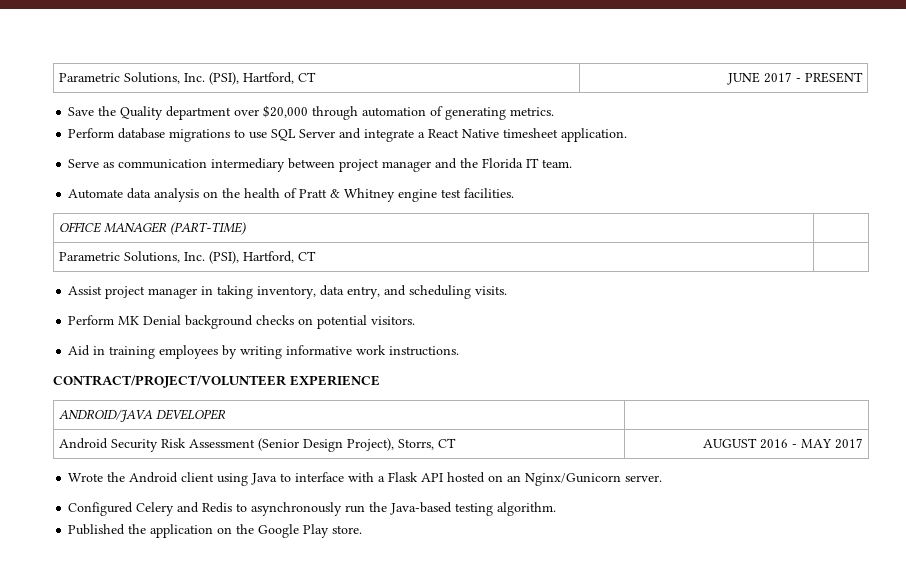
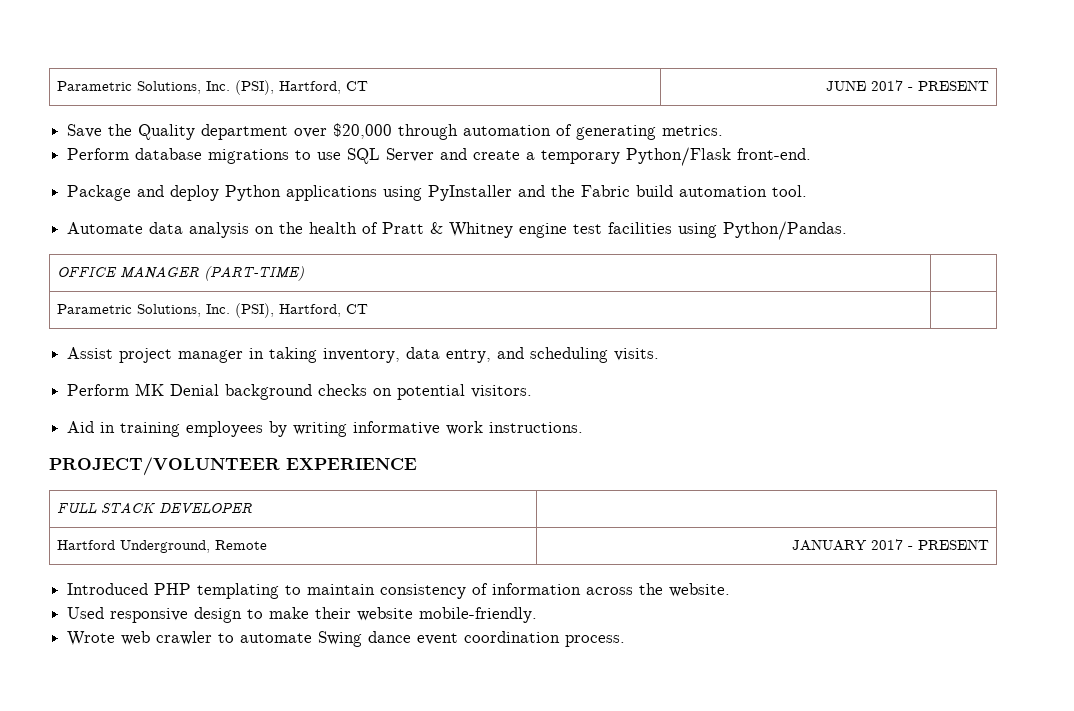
[364,128,628,142] [68,158,573,172] integrate a React Native timesheet application. // Serve as communication intermediary between project manager and the Florida IT team. -> [473,147,812,166] [67,185,808,201] create a temporary Python/Flask front-end. // Package and deploy Python applications using PyInstaller and the Fabric build automation tool.
[464,188,515,198] facilities. -> [608,221,848,240] facilities using Python/Pandas.
[53,375,286,388] CONTRACT/PROJECT/VOLUNTEER -> [49,457,280,476] PROJECT/VOLUNTEER
[59,409,154,422] ANDROID/JAVA -> [57,502,156,514] FULL STACK
[59,438,457,452] [702,438,863,449] [68,472,663,486] [68,502,557,516] [68,524,363,538] Android Security Risk Assessment (Senior Design Project), Storrs, CT | AUGUST 2016 - MAY 2017 // Wrote the Android client using Java to interface with a Flask API hosted on an Nginx/Gunicorn server. // Configured Celery and Redis to asynchronously run the Java-based testing algorithm. // Published the application on the Google Play store. -> [57,540,268,553] [791,539,989,551] [67,583,731,599] [67,607,538,623] [67,631,626,647] Hartford Underground, Remote | JANUARY 2017 - PRESENT // Introduced PHP templating to maintain consistency of information across the website. // Used responsive design to make their website mobile-friendly. // Wrote web crawler to automate Swing dance event coordination process.

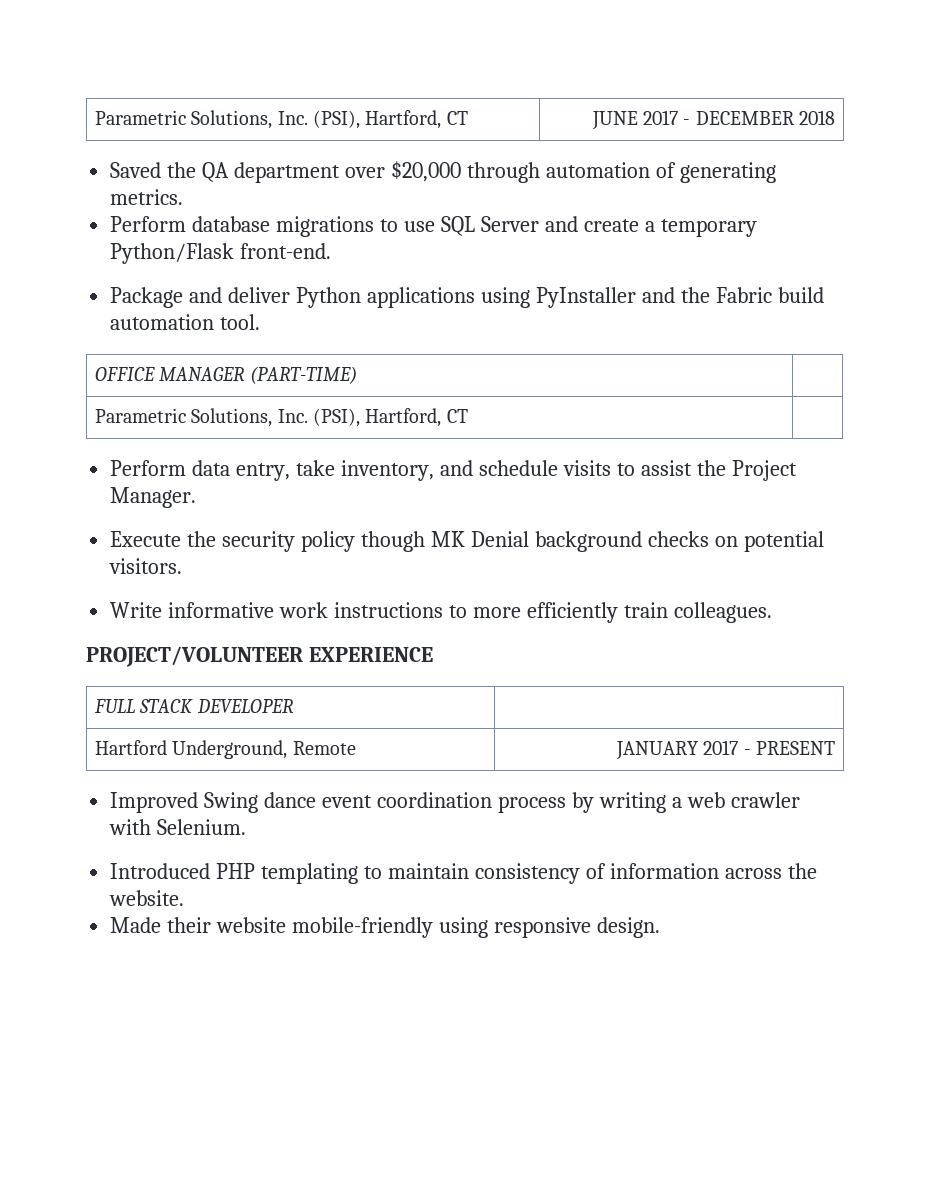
[917,80,989,91] [67,124,196,140] PRESENT // Save the Quality -> [695,110,836,125] [110,162,230,182] DECEMBER 2018 // Saved the QA
[170,185,220,201] deploy -> [228,287,291,303] deliver
[67,221,848,240] // Automate data analysis on the health of Pratt & Whitney engine test facilities using Python/Pandas. -> (261, 322) none
[67,347,660,363] [67,384,130,396] Assist project manager in taking inventory, data entry, and scheduling visits. // Perform -> [110,460,797,481] [110,487,197,508] [110,531,425,552] Perform data entry, take inventory, and schedule visits to assist the Project Manager. // Execute the security policy though
[67,421,584,437] Aid in training employees by writing informative work instructions. -> [110,602,772,623] Write informative work instructions to more efficiently train colleagues.
(989, 544) none -> [110,792,800,813] [109,819,247,835] // Improved Swing dance event coordination process by writing a web crawler with Selenium.
[67,607,538,623] [67,631,626,647] Used responsive design to make their website mobile-friendly. // Wrote web crawler to automate Swing dance event coordination process. -> [110,917,660,938] Made their website mobile-friendly using responsive design.

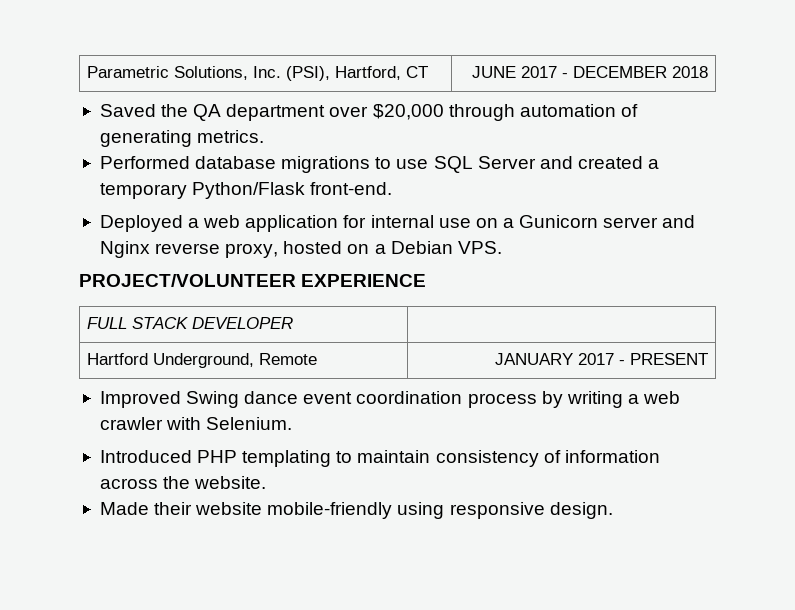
[110,216,187,232] Perform -> [99,156,190,169] Performed
[583,219,639,232] create -> [577,156,643,169] created
[110,287,824,308] [110,314,261,330] [94,366,357,384] [94,408,468,427] [110,460,797,481] [110,487,197,508] [110,531,824,552] [109,558,183,574] [110,602,772,623] Package and deliver Python applications using PyInstaller and the Fabric build automation tool. // OFFICE MANAGER (PART-TIME) | // Parametric Solutions, Inc. (PSI), Hartford, CT | // Perform data entry, take inventory, and schedule visits to assist the Project Manager. // Execute the security policy though MK Denial background checks on potential visitors. // Write informative work instructions to more efficiently train colleagues. -> [99,215,696,232] [99,241,502,258] Deployed a web application for internal use on a Gunicorn server and Nginx reverse proxy, hosted on a Debian VPS.

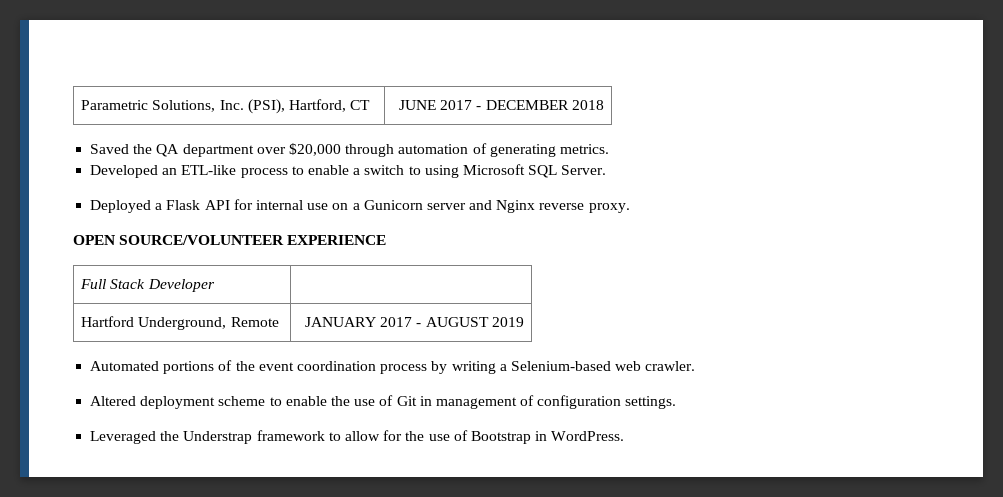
[99,156,660,173] [99,182,393,199] Performed database migrations to use SQL Server and created a temporary Python/Flask front-end. -> [90,164,607,178] Developed an ETL-like process to enable a switch to using Microsoft SQL Server.
[203,215,339,232] web application -> [166,200,230,210] Flask API
[225,241,502,258] [79,274,427,287] [86,317,293,329] proxy, hosted on a Debian VPS. // PROJECT/VOLUNTEER EXPERIENCE // FULL STACK DEVELOPER -> [588,203,630,213] [73,235,387,245] [80,279,215,292] proxy. // OPEN SOURCE/VOLUNTEER EXPERIENCE // Full Stack Developer
[630,353,709,365] [99,391,299,408] PRESENT // Improved Swing dance -> [425,317,524,327] [90,360,255,374] AUGUST 2019 // Automated portions of the
[643,391,681,404] [99,417,293,430] [99,450,660,467] [99,476,267,489] [99,502,613,519] web crawler with Selenium. // Introduced PHP templating to maintain consistency of information across the website. // Made their website mobile-friendly using responsive design. -> [510,361,696,371] [90,395,677,409] [90,430,625,444] Selenium-based web crawler. // Altered deployment scheme to enable the use of Git in management of configuration settings. // Leveraged the Understrap framework to allow for the use of Bootstrap in WordPress.

